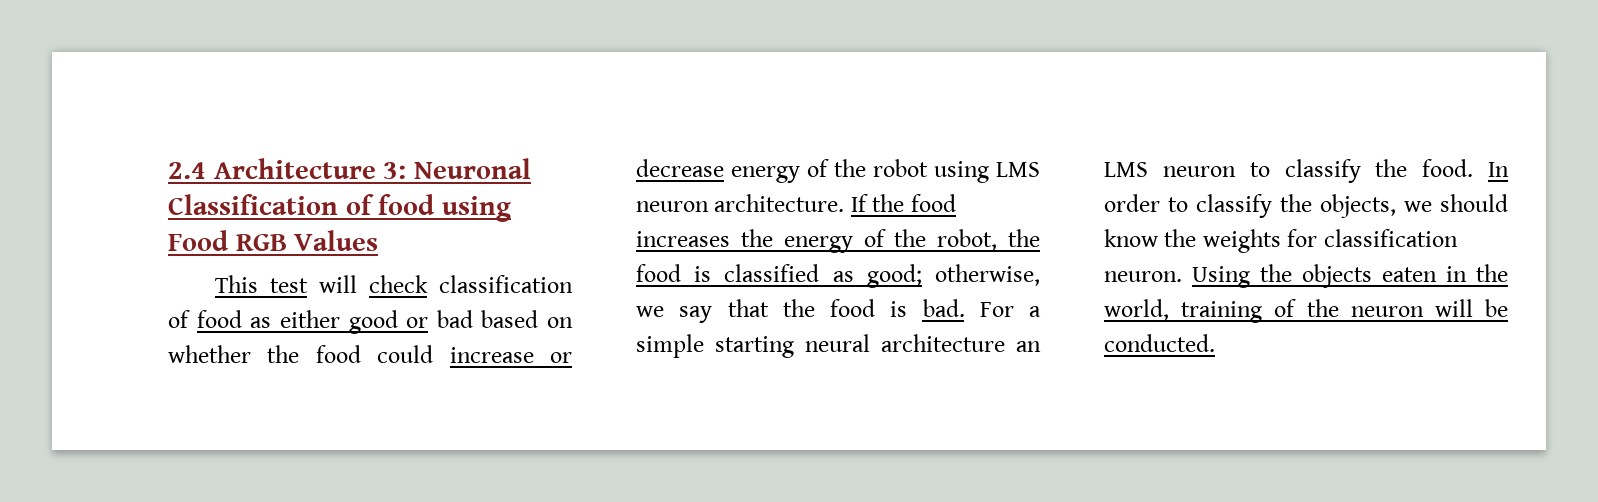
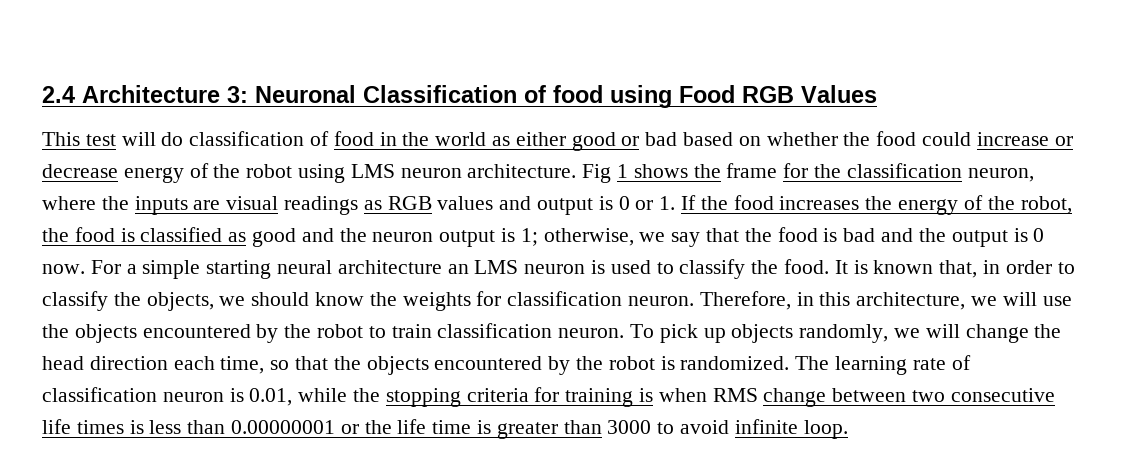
[368,275,428,293] check -> [161,132,184,146] do
(242, 319) none -> [379,132,487,146] in the world
(845, 203) none -> [582,163,1034,183] [42,196,676,215] Fig 1 shows the frame for the classification neuron, where the inputs are visual readings as RGB values and output is 0 or 1.
[866,264,922,288] good; -> [252,228,538,247] good and the neuron output is 1;
[922,299,965,317] bad. -> [843,228,1045,247] [42,264,85,274] bad and the output is 0 now.
(1236, 171) none -> [591,260,651,274] is used
[1488,162,1509,177] In -> [834,260,1001,278] It is known that, in
[1192,264,1508,288] [1104,299,1508,323] [1104,334,1215,352] Using the objects eaten in the world, training of the neuron will be conducted. -> [699,291,1072,310] [42,323,1062,343] [42,355,971,375] [42,387,1055,407] [42,419,848,439] Therefore, in this architecture, we will use the objects encountered by the robot to train classification neuron. To pick up objects randomly, we will change the head direction each time, so that the objects encountered by the robot is randomized. The learning rate of classification neuron is 0.01, while the stopping criteria for training is when RMS change between two consecutive life times is less than 0.00000001 or the life time is greater than 3000 to avoid infinite loop.

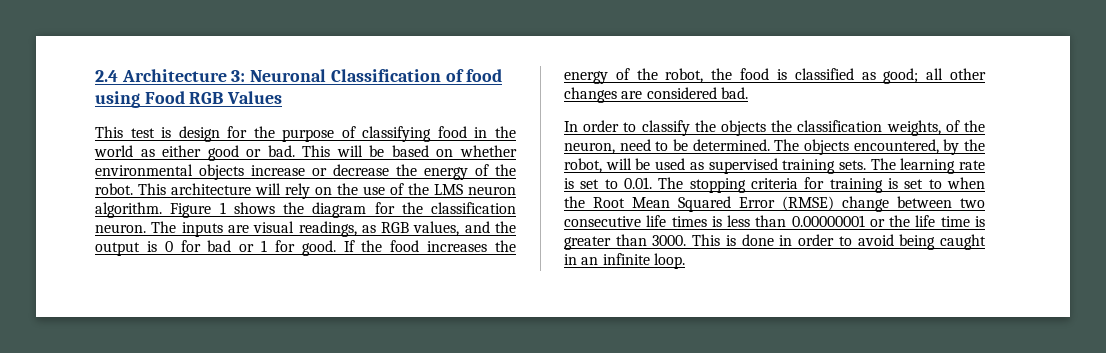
[121,131,330,146] will do classification of -> [161,126,432,142] is design for the purpose of classifying
[645,131,972,146] bad based on whether the food could -> [267,145,518,157] [95,164,244,180] bad. This will be based on whether environmental objects
[123,163,612,183] energy of the robot using LMS neuron architecture. Fig -> [396,164,516,180] [95,183,516,199] [95,202,212,218] the energy of the robot. This architecture will rely on the use of the LMS neuron algorithm. Figure
[726,163,778,178] frame -> [312,202,367,218] diagram
[967,168,1034,182] [42,196,129,210] neuron, where the -> [95,221,177,233] neuron. The
[284,196,359,215] readings -> [298,221,357,237] readings,
[437,196,676,215] values and output is 0 or 1. -> [413,221,516,236] [95,240,336,256] values, and the output is 0 for bad or 1 for good.
[252,227,1045,247] [42,259,1075,279] [42,291,1072,311] [42,323,1062,343] [42,355,971,375] [42,387,381,406] good and the neuron output is 1; otherwise, we say that the food is bad and the output is 0 now. For a simple starting neural architecture an LMS neuron is used to classify the food. It is known that, in order to classify the objects, we should know the weights for classification neuron. Therefore, in this architecture, we will use the objects encountered by the robot to train classification neuron. To pick up objects randomly, we will change the head direction each time, so that the objects encountered by the robot is randomized. The learning rate of classification neuron is 0.01, while the -> [883,68,986,84] [564,87,748,103] [564,120,985,136] [564,139,985,155] [564,158,985,174] [564,177,684,189] good; all other changes are considered bad. // In order to classify the objects the classification weights, of the neuron, need to be determined. The objects encountered, by the robot, will be used as supervised training sets. The learning rate is set to 0.01. The
[658,388,758,402] when RMS -> [904,177,985,189] [564,196,834,212] set to when the Root Mean Squared Error (RMSE)
[607,420,730,434] 3000 to avoid -> [652,234,986,250] [564,254,599,265] 3000. This is done in order to avoid being caught in an

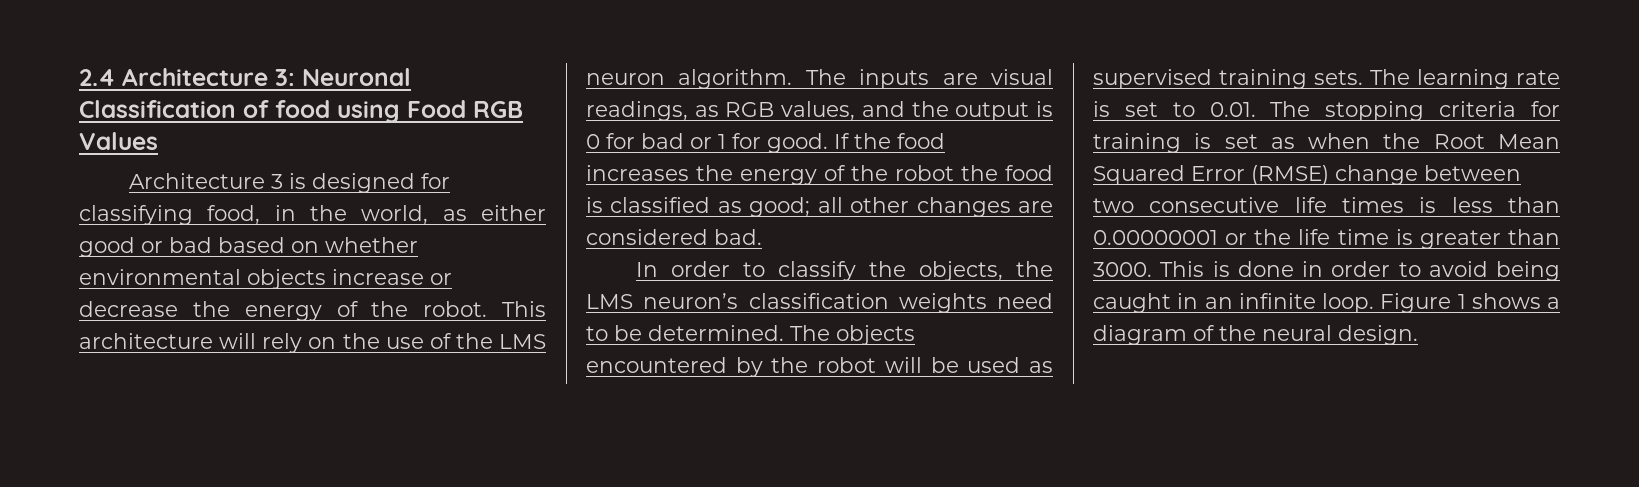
[95,126,467,142] This test is design for the purpose of classifying food -> [129,173,451,193] [79,205,261,225] Architecture 3 is designed for classifying food,
[94,145,133,157] world -> [361,205,429,225] world,
[267,145,385,157] bad. This will be -> [169,237,212,253] bad
[170,202,516,218] [95,224,146,233] Figure 1 shows the diagram for the classification neuron. -> (793, 79) none
[665,68,704,83] robot, -> [895,165,954,181] robot
[721,120,985,136] [564,142,615,154] objects the classification weights, of the neuron, -> [919,261,1053,281] [586,293,987,313] objects, the LMS neuron’s classification weights
[853,139,939,154] encountered, -> [586,357,727,373] encountered
[564,158,602,173] robot, -> [817,357,877,373] robot
[928,179,942,189] to -> [1270,137,1295,149] as
(685, 261) none -> [1380,293,1560,313] [1093,325,1418,345] Figure 1 shows a diagram of the neural design.

